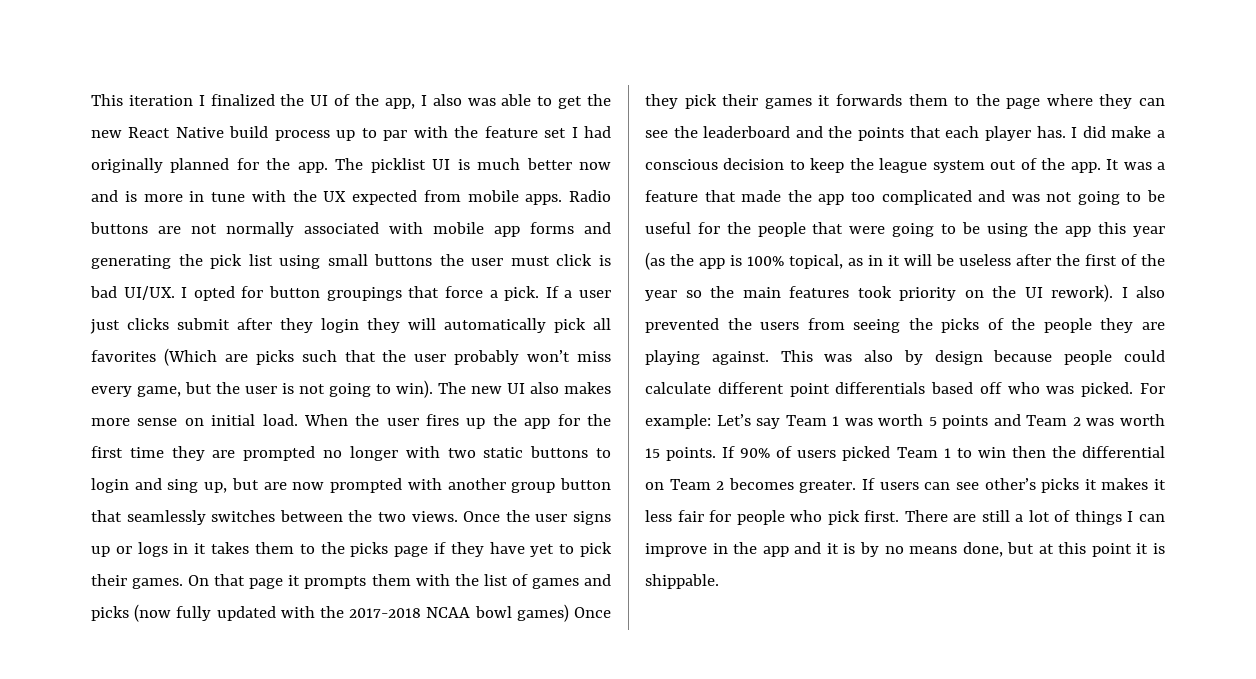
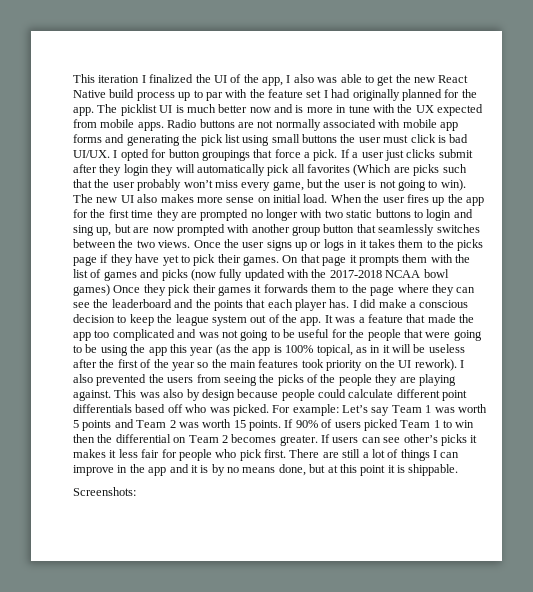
(719, 581) none -> [73,487,136,496] // Screenshots:

